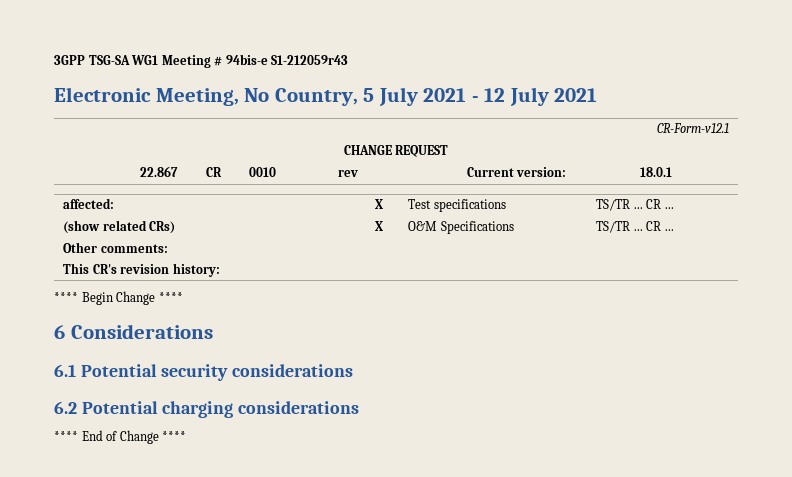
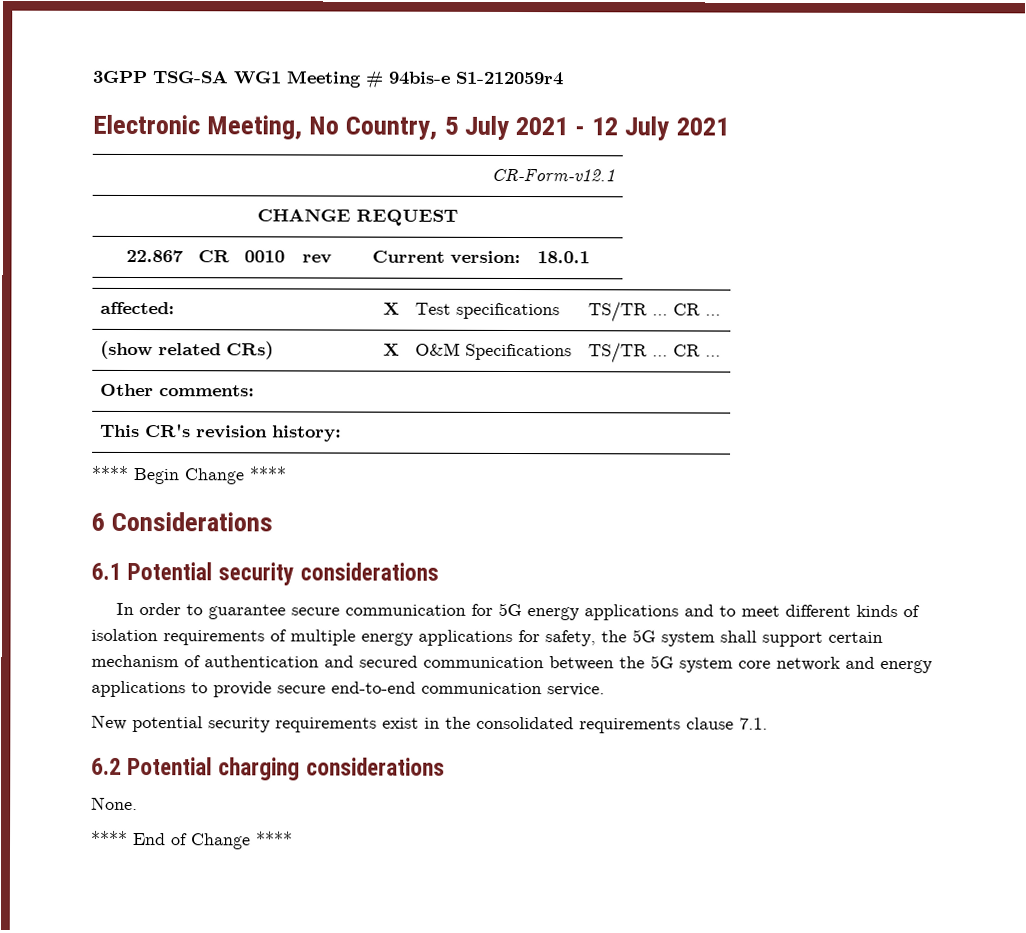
[271,55,349,65] S1-212059r43 -> [455,71,564,86] S1-212059r4
(354, 370) none -> [115,602,920,621] [91,628,883,647] [91,654,933,674] [91,680,605,698] [91,714,768,734] // In order to guarantee secure communication for 5G energy applications and to meet different kinds of isolation requirements of multiple energy applications for safety, the 5G system shall support certain mechanism of authentication and secured communication between the 5G system core network and energy applications to provide secure end-to-end communication service. // New potential security requirements exist in the consolidated requirements clause 7.1.
(360, 407) none -> [91,796,138,811] // None.

